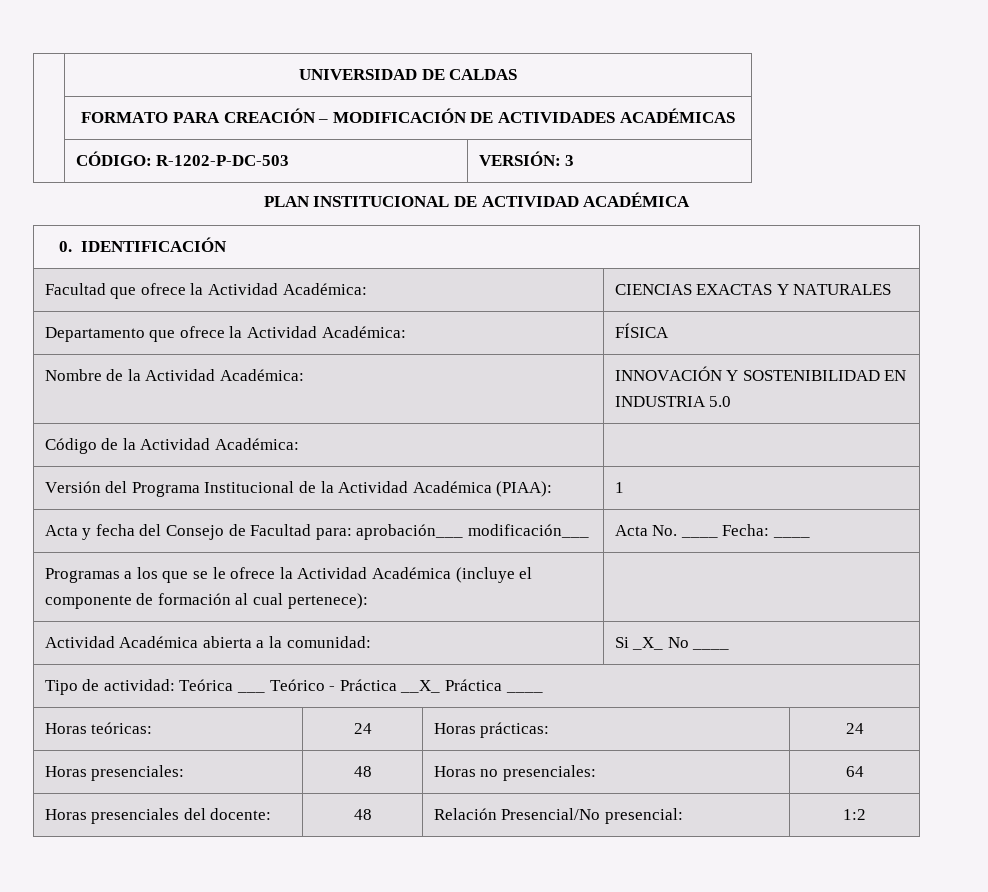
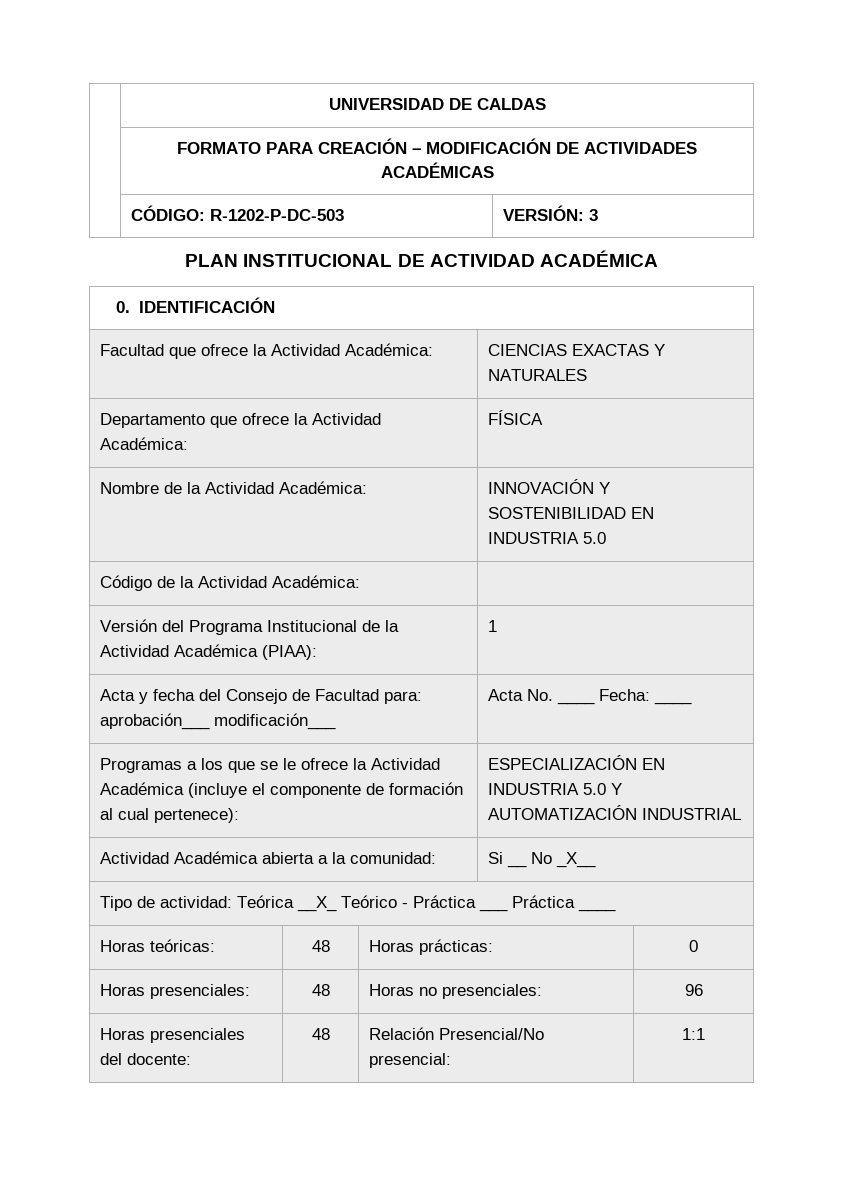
(368, 601) none -> [488,755,666,770] [488,783,623,795] [488,805,742,820] ESPECIALIZACIÓN EN INDUSTRIA 5.0 Y AUTOMATIZACIÓN INDUSTRIAL
[632,637,689,650] [692,648,730,650] _X_ No ____ -> [507,864,528,868] [531,852,597,868] __ No _X__
[236,691,265,693] ___ -> [297,896,338,912] __X_
[400,680,441,693] __X_ -> [479,908,509,912] ___
[353,723,372,734] 24 -> [311,940,330,952] 48
[845,723,864,734] 24 -> [689,940,699,952] 0
[845,766,864,777] 64 -> [684,984,703,996] 96
[843,809,866,820] 1:2 -> [682,1028,706,1040] 1:1

